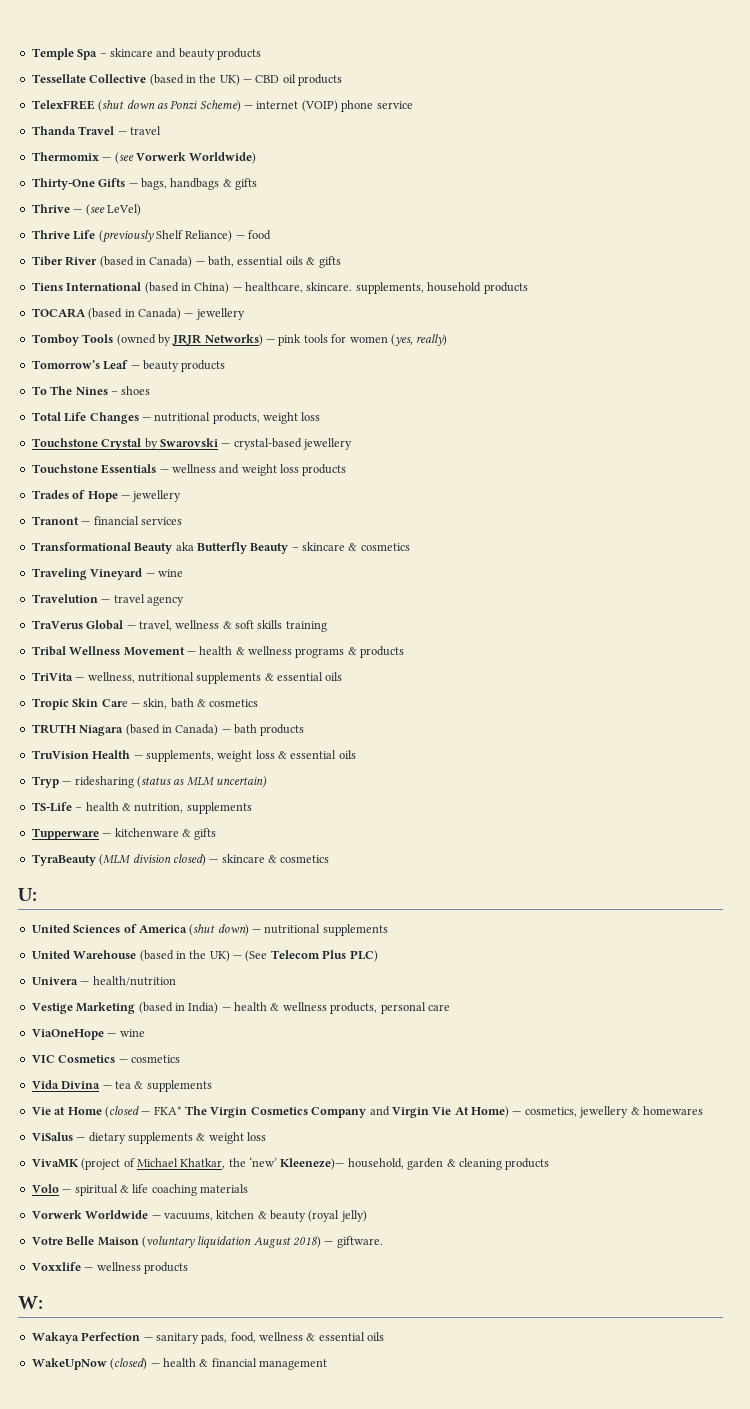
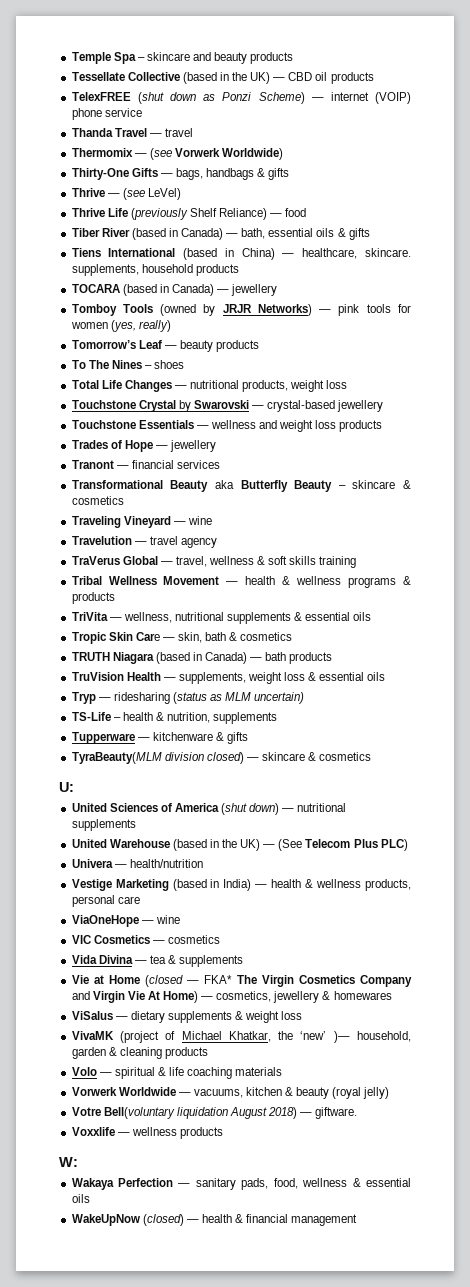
[31,854,131,866] TyraBeauty (MLM -> [71,752,162,764] TyraBeauty(MLM
[280,1158,345,1170] Kleeneze)— -> [333,1031,350,1043] )—
[66,1236,195,1248] Belle Maison (voluntary -> [103,1107,175,1119] Bell(voluntary

